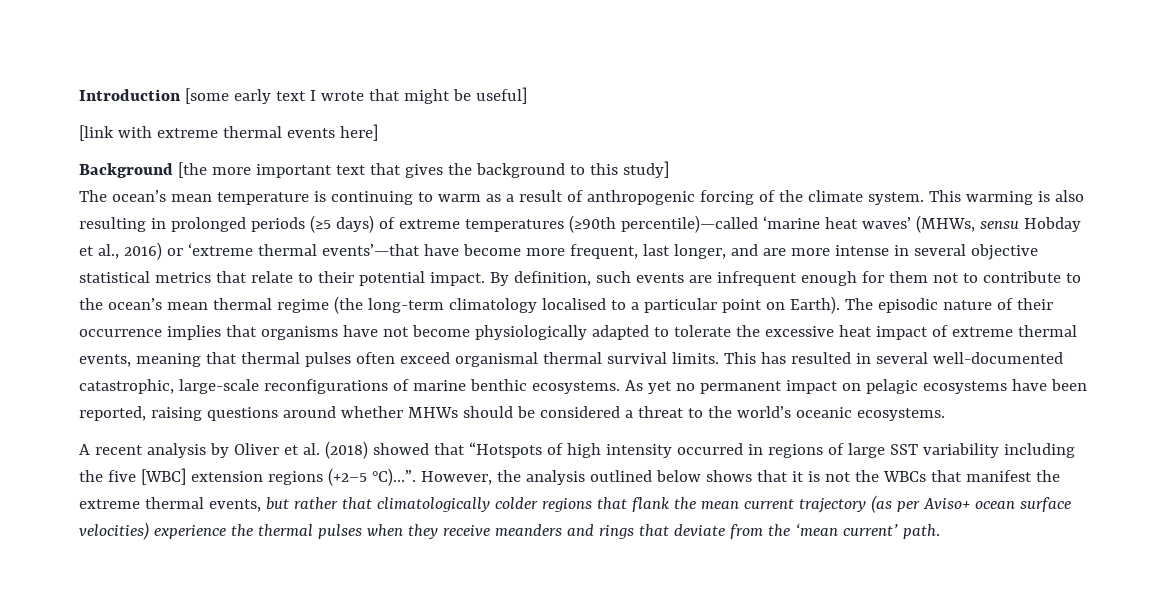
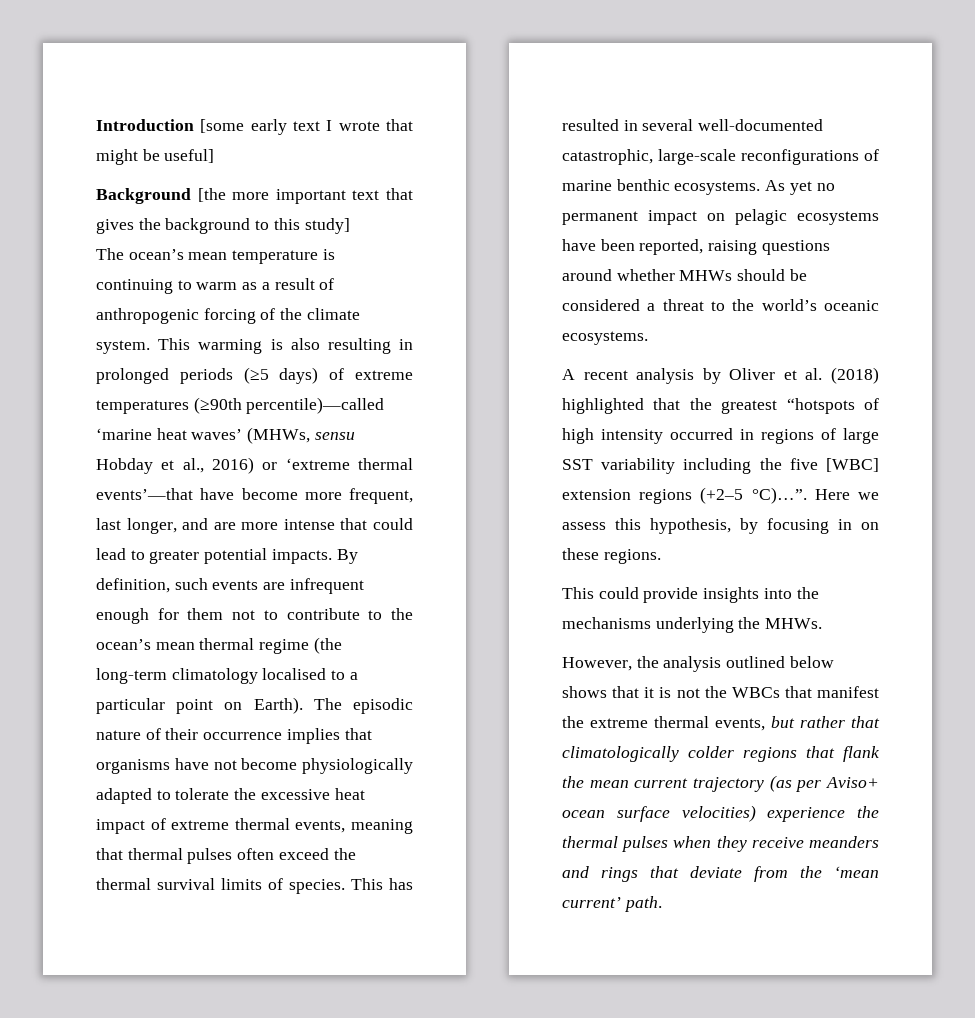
[79,124,378,141] // [link with extreme thermal events here] -> (215, 156) none
[893,244,1038,260] [79,271,485,286] in several objective statistical metrics that relate to their potential impact. -> [340,518,413,530] [96,548,332,564] that could lead to greater potential impacts.
[454,352,538,367] organismal -> [333,848,356,860] the
[671,352,719,364] limits. -> [221,878,345,894] limits of species.
[372,442,542,458] showed that “Hotspots -> [562,398,855,414] highlighted that the greatest “hotspots
(416, 477) none -> [814,489,879,500] [562,518,879,534] [562,548,661,564] [562,587,819,603] [562,617,823,633] Here we assess this hypothesis, by focusing in on these regions. // This could provide insights into the mechanisms underlying the MHWs. //

